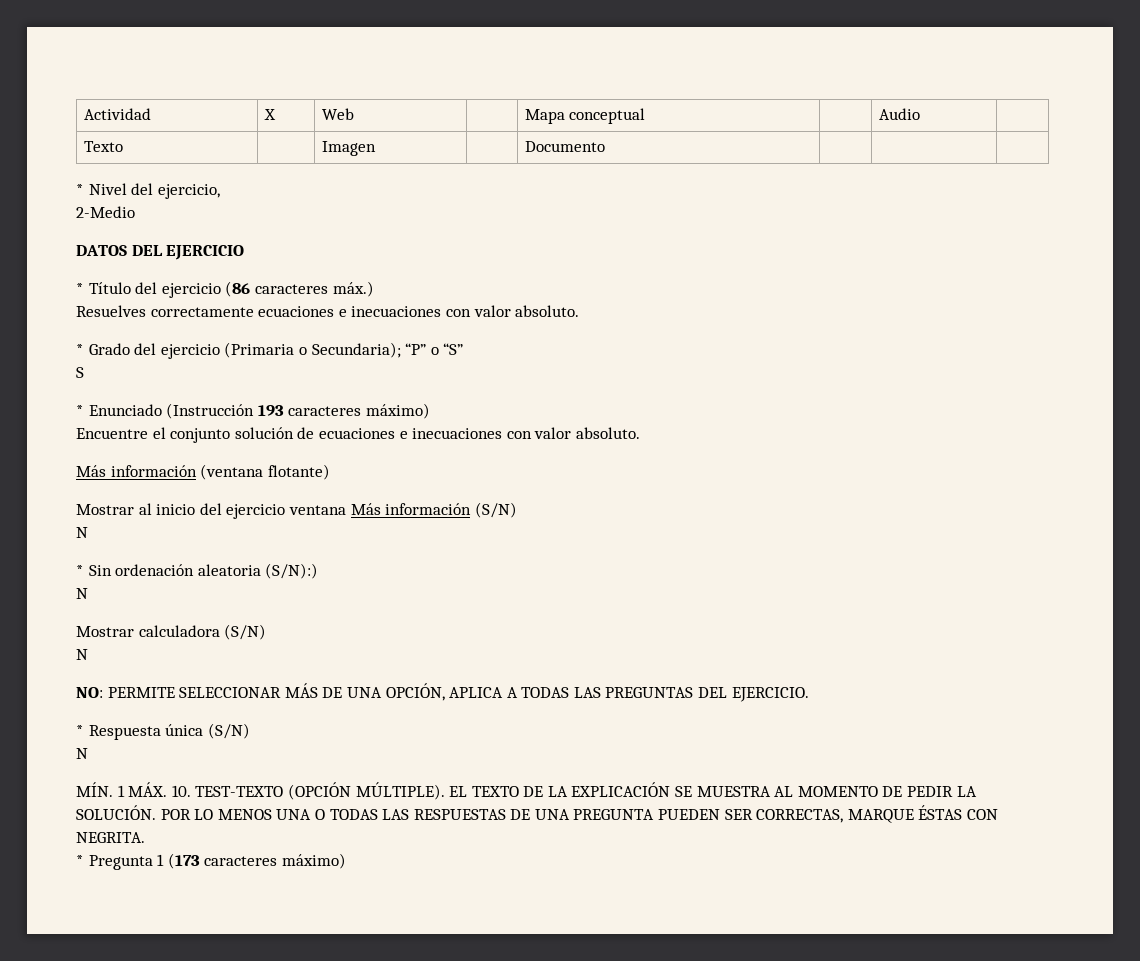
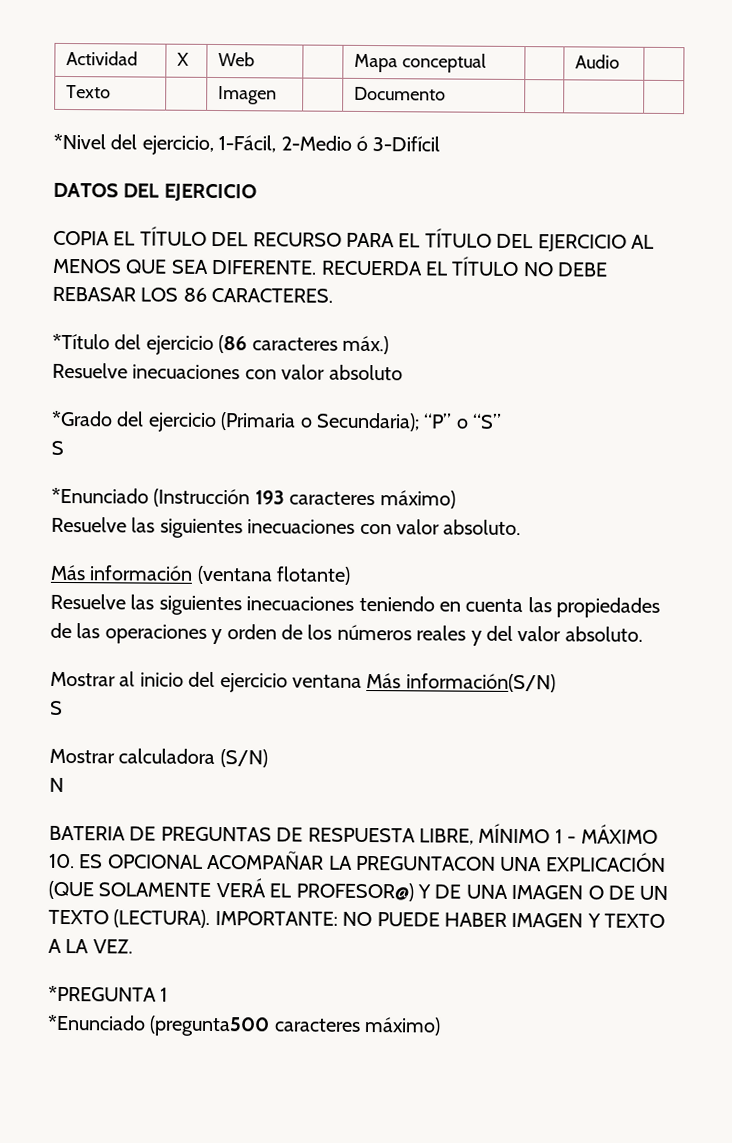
[76,183,127,195] * Nivel -> [53,133,106,150] *Nivel
(220, 191) // -> [218,135,277,153] 1-Fácil,
(135, 212) none -> [356,135,441,152] ó 3-Difícil
[76,282,131,294] * Título -> [53,226,654,253] [52,256,609,277] [52,286,334,303] [52,333,110,350] COPIA EL TÍTULO DEL RECURSO PARA EL TÍTULO DEL EJERCICIO AL MENOS QUE SEA DIFERENTE. RECUERDA EL TÍTULO NO DEBE REBASAR LOS 86 CARACTERES. // *Título
[76,305,580,317] [76,343,130,355] Resuelves correctamente ecuaciones e inecuaciones con valor absoluto. // * Grado -> [52,362,403,381] [51,410,113,427] Resuelve inecuaciones con valor absoluto // *Grado
[76,404,162,416] * Enunciado -> [51,487,149,504] *Enunciado
[76,427,408,443] Encuentre el conjunto solución de ecuaciones e -> [51,516,243,539] Resuelve las siguientes
(330, 472) none -> [50,593,661,618] [50,622,643,646] // Resuelve las siguientes inecuaciones teniendo en cuenta las propiedades de las operaciones y orden de los números reales y del valor absoluto.
[385,502,517,518] [76,527,88,538] [76,563,319,579] [76,588,88,599] [76,624,267,640] [76,649,88,660] [76,683,809,702] [76,723,250,740] [76,748,88,759] [76,782,977,800] [76,805,999,823] [76,832,145,843] [76,853,200,870] información (S/N) // N // * Sin ordenación aleatoria (S/N):) // N // Mostrar calculadora (S/N) // N // NO: PERMITE SELECCIONAR MÁS DE UNA OPCIÓN, APLICA A TODAS LAS PREGUNTAS DEL EJERCICIO. // * Respuesta única (S/N) // N // MÍN. 1 MÁX. 10. TEST-TEXTO (OPCIÓN MÚLTIPLE). EL TEXTO DE LA EXPLICACIÓN SE MUESTRA AL MOMENTO DE PEDIR LA SOLUCIÓN. POR LO MENOS UNA O TODAS LAS RESPUESTAS DE UNA PREGUNTA PUEDEN SER CORRECTAS, MARQUE ÉSTAS CON NEGRITA. // * Pregunta 1 (173 -> [405,673,556,693] [50,700,63,715] [49,748,268,768] [49,777,64,792] [49,823,658,845] [49,850,666,872] [48,878,669,902] [48,909,666,928] [48,938,133,954] [48,985,169,1002] [47,1014,271,1037] información(S/N) // S // Mostrar calculadora (S/N) // N // BATERIA DE PREGUNTAS DE RESPUESTA LIBRE, MÍNIMO 1 - MÁXIMO 10. ES OPCIONAL ACOMPAÑAR LA PREGUNTACON UNA EXPLICACIÓN (QUE SOLAMENTE VERÁ EL PROFESOR@) Y DE UNA IMAGEN O DE UN TEXTO (LECTURA). IMPORTANTE: NO PUEDE HABER IMAGEN Y TEXTO A LA VEZ. // *PREGUNTA 1 // *Enunciado (pregunta500

